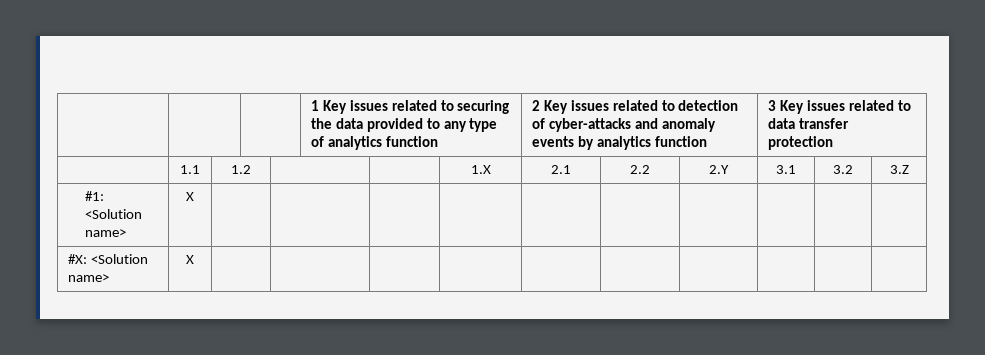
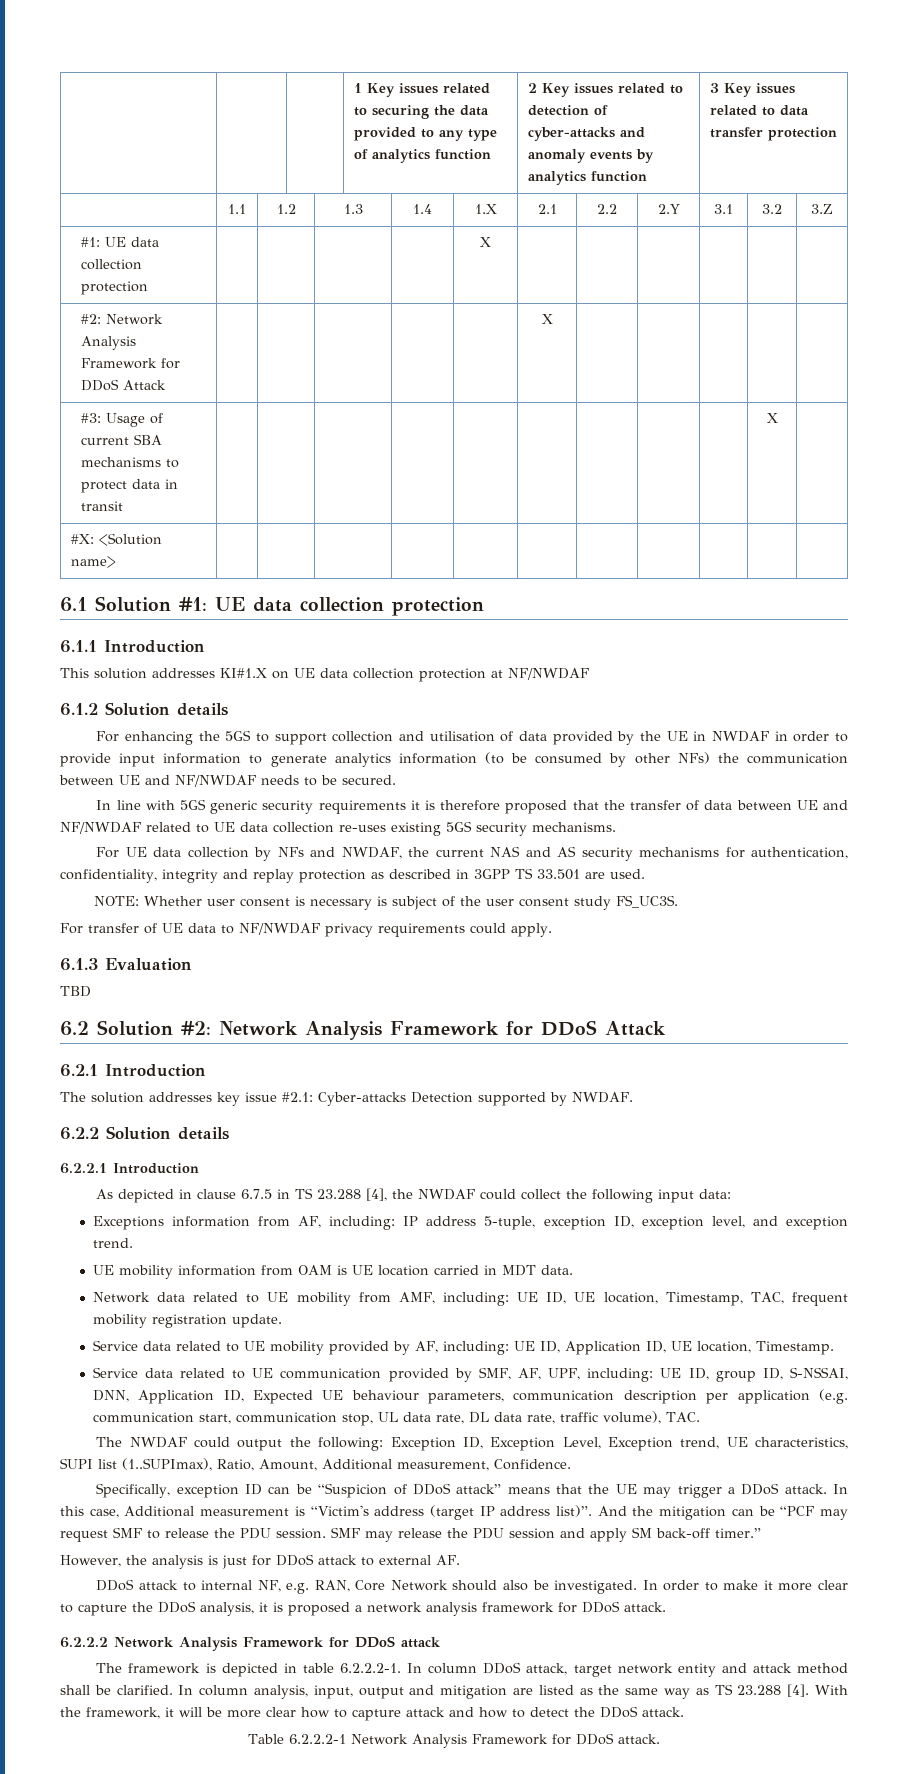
(251, 169) | -> [343,204,363,214] [413,204,432,214] 1.3 | 1.4
[84,209,142,219] [84,229,126,237] [186,192,194,201] [67,254,148,264] [67,274,109,282] [186,255,194,264] <Solution name> | X | | | | | | | | | | // #X: <Solution name> | X | | | | | | | | | | -> [104,237,159,247] [80,259,142,270] [80,281,148,295] [480,237,491,247] [80,314,163,325] [80,336,136,350] [80,358,180,369] [80,379,166,391] [541,314,553,324] [80,413,163,427] [80,434,162,445] [80,457,179,468] [80,479,178,493] [80,501,123,511] [766,413,778,423] [70,533,162,546] [70,556,116,568] [60,596,484,616] [60,640,205,653] [60,668,589,682] [60,702,228,716] [96,730,848,745] [60,752,848,767] [59,775,396,787] [96,799,849,814] [60,821,616,836] [96,846,848,861] [60,868,645,883] [93,895,678,910] [60,923,552,937] [60,958,192,971] [60,986,91,997] [60,1020,666,1040] [60,1064,206,1077] [60,1092,633,1106] [60,1126,229,1140] [60,1163,199,1174] [96,1188,732,1203] [92,1216,849,1230] [92,1238,133,1248] [92,1265,573,1279] [92,1292,849,1306] [92,1314,282,1328] [92,1340,834,1355] [92,1367,849,1382] [92,1389,848,1404] [92,1411,700,1426] [96,1437,848,1451] [60,1458,571,1471] [96,1483,848,1498] [60,1505,849,1520] [60,1527,761,1542] [60,1554,460,1569] [96,1579,849,1594] [60,1601,666,1616] [60,1636,441,1651] [96,1662,848,1677] [60,1684,848,1699] [60,1706,684,1721] [248,1733,660,1748] UE data collection protection | | | | | X | | | | | | // #2: Network Analysis Framework for DDoS Attack | | | | | | X | | | | | // #3: Usage of current SBA mechanisms to protect data in transit | | | | | | | | | | X | // #X: <Solution name> | | | | | | | | | | | // 6.1 Solution #1: UE data collection protection // 6.1.1 Introduction // This solution addresses KI#1.X on UE data collection protection at NF/NWDAF // 6.1.2 Solution details // For enhancing the 5GS to support collection and utilisation of data provided by the UE in NWDAF in order to provide input information to generate analytics information (to be consumed by other NFs) the communication between UE and NF/NWDAF needs to be secured. // In line with 5GS generic security requirements it is therefore proposed that the transfer of data between UE and NF/NWDAF related to UE data collection re-uses existing 5GS security mechanisms. // For UE data collection by NFs and NWDAF, the current NAS and AS security mechanisms for authentication, confidentiality, integrity and replay protection as described in 3GPP TS 33.501 are used. // NOTE: Whether user consent is necessary is subject of the user consent study FS_UC3S. // For transfer of UE data to NF/NWDAF privacy requirements could apply. // 6.1.3 Evaluation // TBD // 6.2 Solution #2: Network Analysis Framework for DDoS Attack // 6.2.1 Introduction // The solution addresses key issue #2.1: Cyber-attacks Detection supported by NWDAF. // 6.2.2 Solution details // 6.2.2.1 Introduction // As depicted in clause 6.7.5 in TS 23.288 [4], the NWDAF could collect the following input data: // Exceptions information from AF, including: IP address 5-tuple, exception ID, exception level, and exception trend. // UE mobility information from OAM is UE location carried in MDT data. // Network data related to UE mobility from AMF, including: UE ID, UE location, Timestamp, TAC, frequent mobility registration update. // Service data related to UE mobility provided by AF, including: UE ID, Application ID, UE location, Timestamp. // Service data related to UE communication provided by SMF, AF, UPF, including: UE ID, group ID, S-NSSAI, DNN, Application ID, Expected UE behaviour parameters, communication description per application (e.g. communication start, communication stop, UL data rate, DL data rate, traffic volume), TAC. // The NWDAF could output the following: Exception ID, Exception Level, Exception trend, UE characteristics, SUPI list (1..SUPImax), Ratio, Amount, Additional measurement, Confidence. // Specifically, exception ID can be “Suspicion of DDoS attack” means that the UE may trigger a DDoS attack. In this case, Additional measurement is “Victim's address (target IP address list)”. And the mitigation can be “PCF may request SMF to release the PDU session. SMF may release the PDU session and apply SM back-off timer.” // However, the analysis is just for DDoS attack to external AF. // DDoS attack to internal NF, e.g. RAN, Core Network should also be investigated. In order to make it more clear to capture the DDoS analysis, it is proposed a network analysis framework for DDoS attack. // 6.2.2.2 Network Analysis Framework for DDoS attack // The framework is depicted in table 6.2.2.2-1. In column DDoS attack, target network entity and attack method shall be clarified. In column analysis, input, output and mitigation are listed as the same way as TS 23.288 [4]. With the framework, it will be more clear how to capture attack and how to detect the DDoS attack. // Table 6.2.2.2-1 Network Analysis Framework for DDoS attack.

